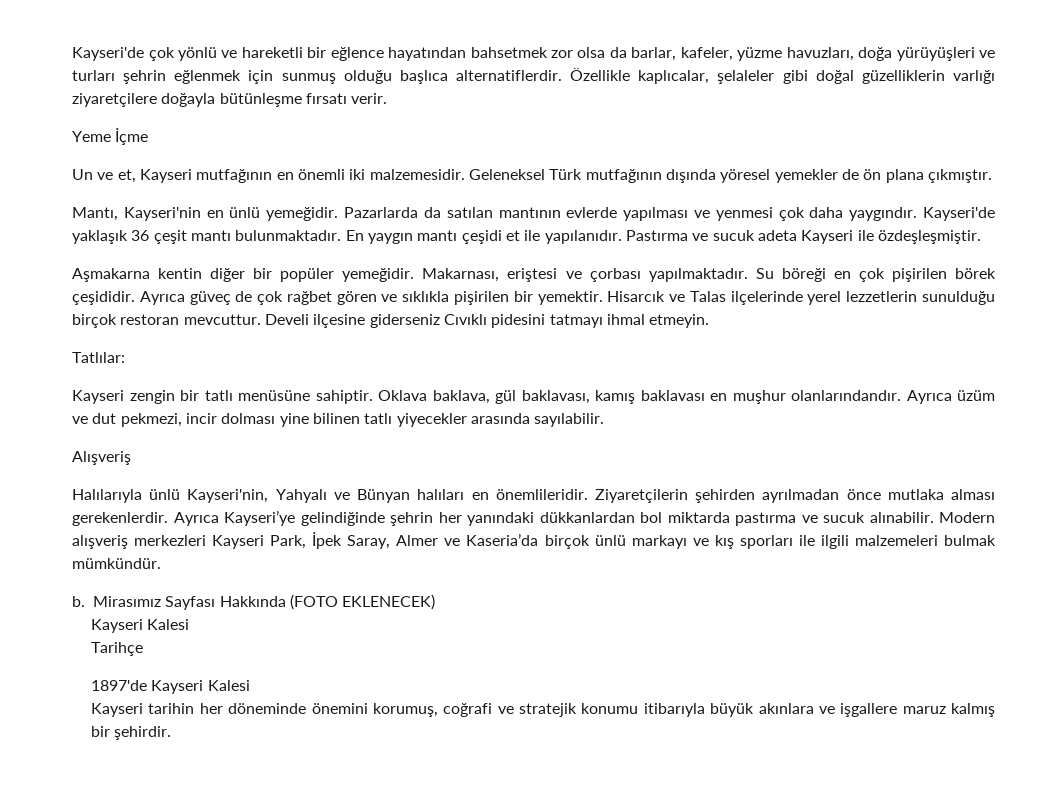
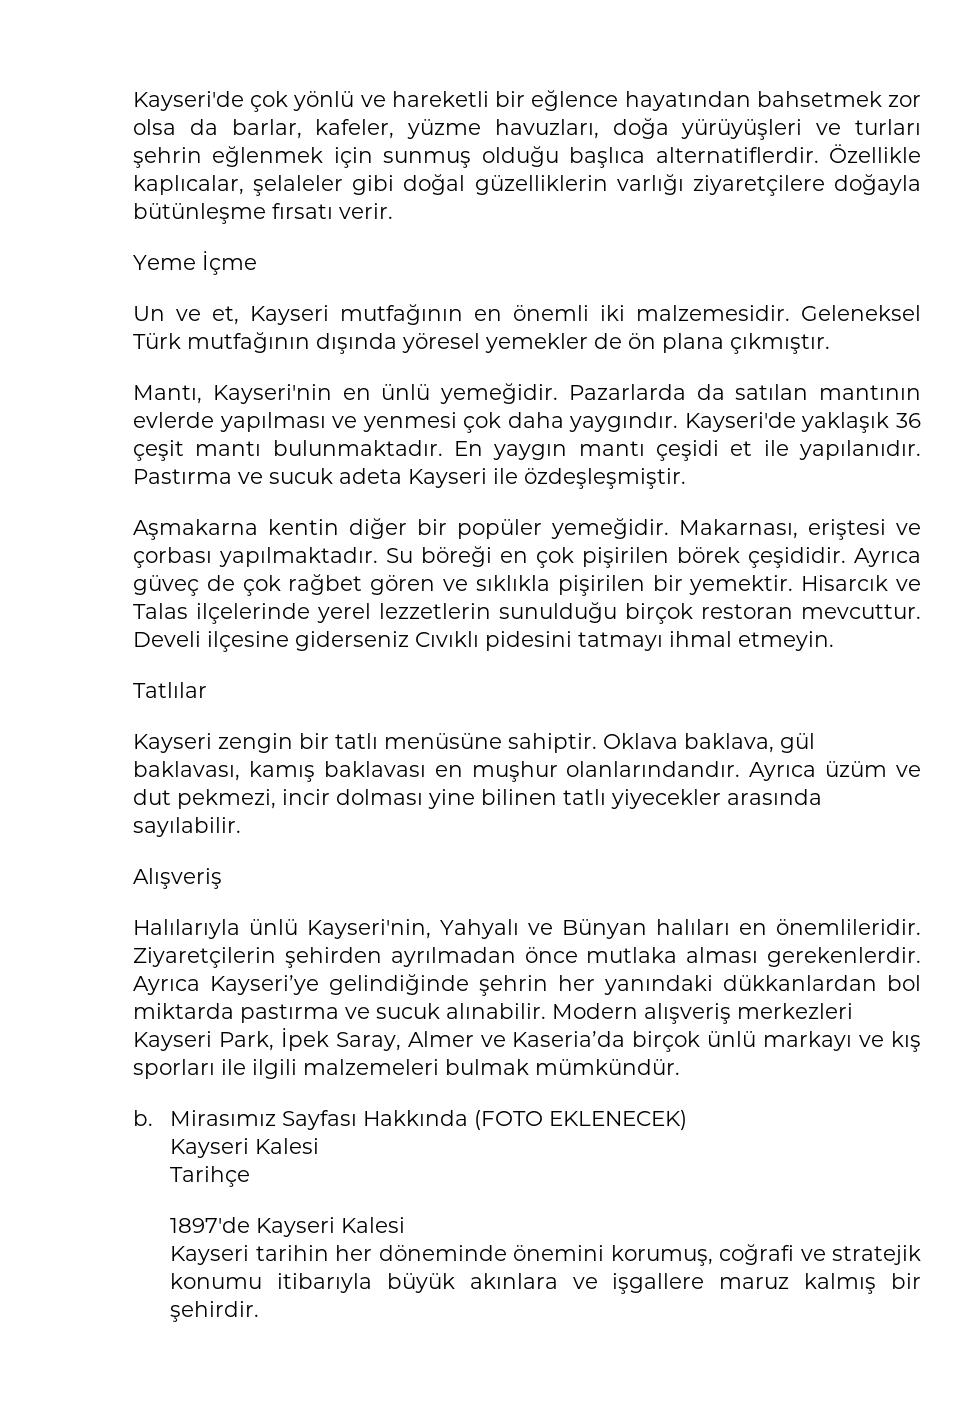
[72,352,126,363] Tatlılar: -> [133,682,208,698] Tatlılar

